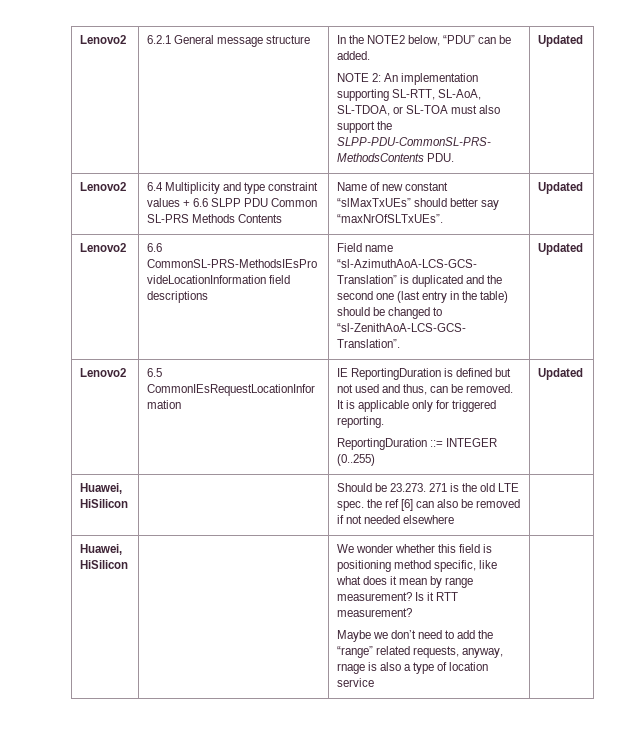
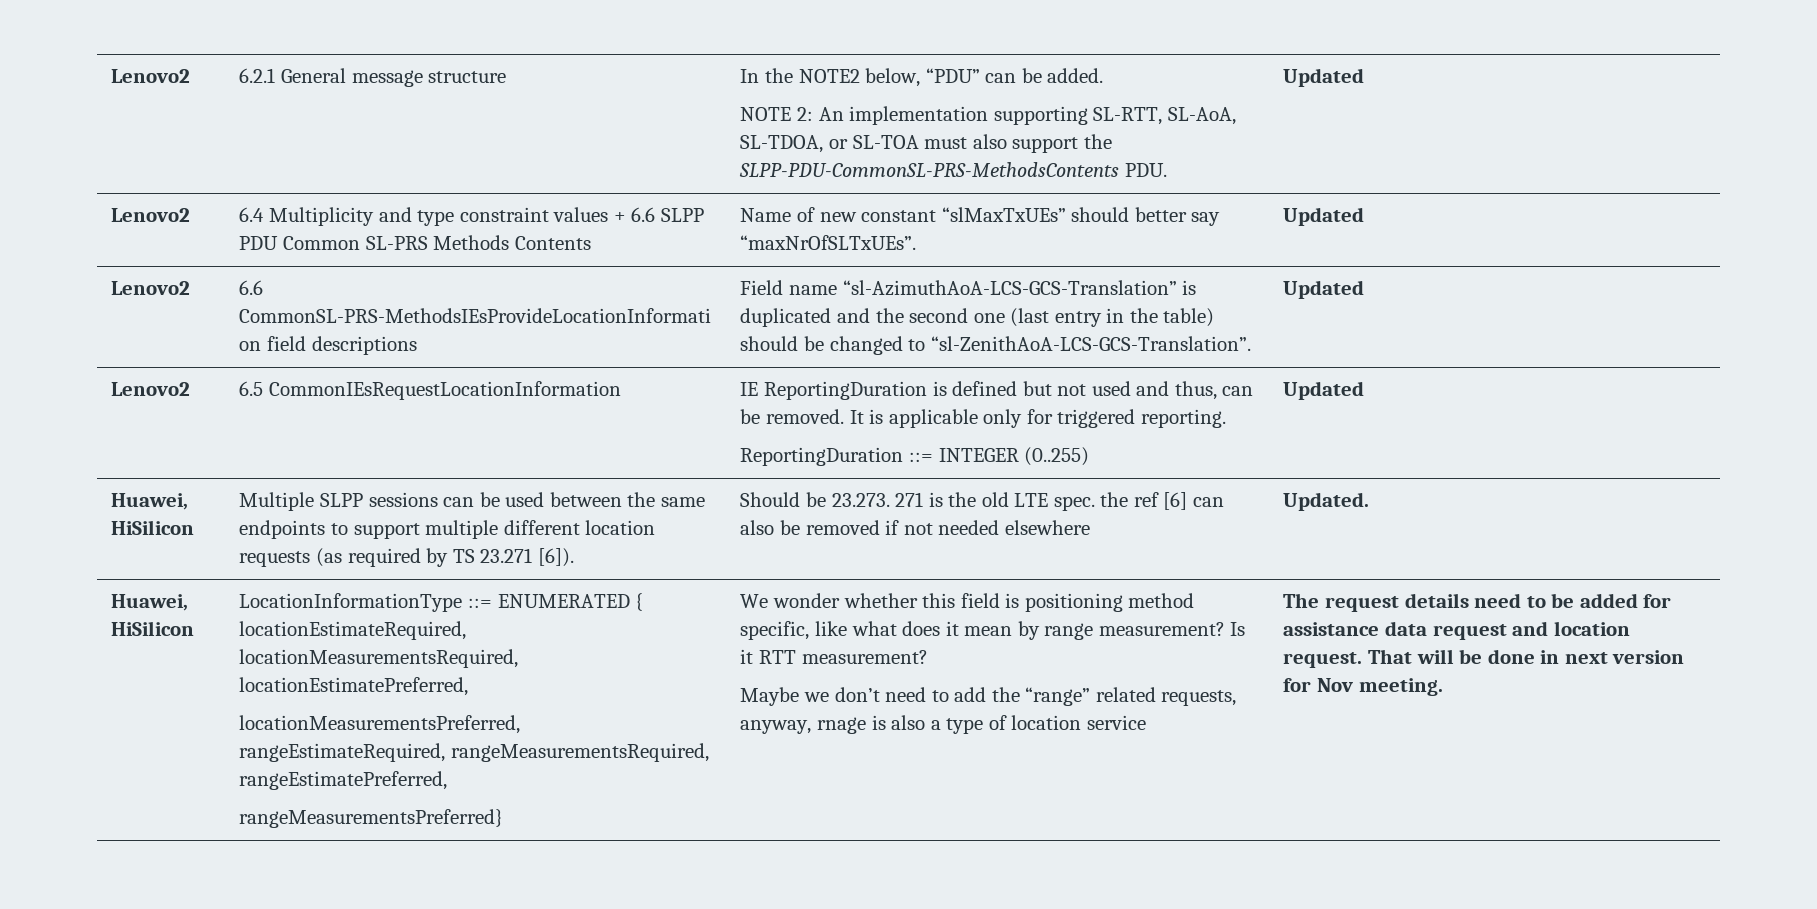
(128, 503) none -> [239,492,705,511] [239,520,656,539] [239,548,574,567] Multiple SLPP sessions can be used between the same endpoints to support multiple different location requests (as required by TS 23.271 [6]).
[79,544,122,555] [79,560,128,569] // Huawei, HiSilicon | -> [1283,492,1370,511] [111,594,189,611] [111,621,195,636] [239,593,644,612] [239,621,467,640] [239,649,519,668] [239,677,469,696] [239,715,521,734] [239,743,709,762] [239,771,448,790] [239,809,504,828] Updated. // Huawei, HiSilicon | LocationInformationType ::= ENUMERATED { locationEstimateRequired, locationMeasurementsRequired, locationEstimatePreferred, // locationMeasurementsPreferred, rangeEstimateRequired, rangeMeasurementsRequired, rangeEstimatePreferred, // rangeMeasurementsPreferred}
(374, 682) none -> [1283,593,1672,612] [1283,621,1630,640] [1283,649,1685,668] [1283,678,1443,696] The request details need to be added for assistance data request and location request. That will be done in next version for Nov meeting.

